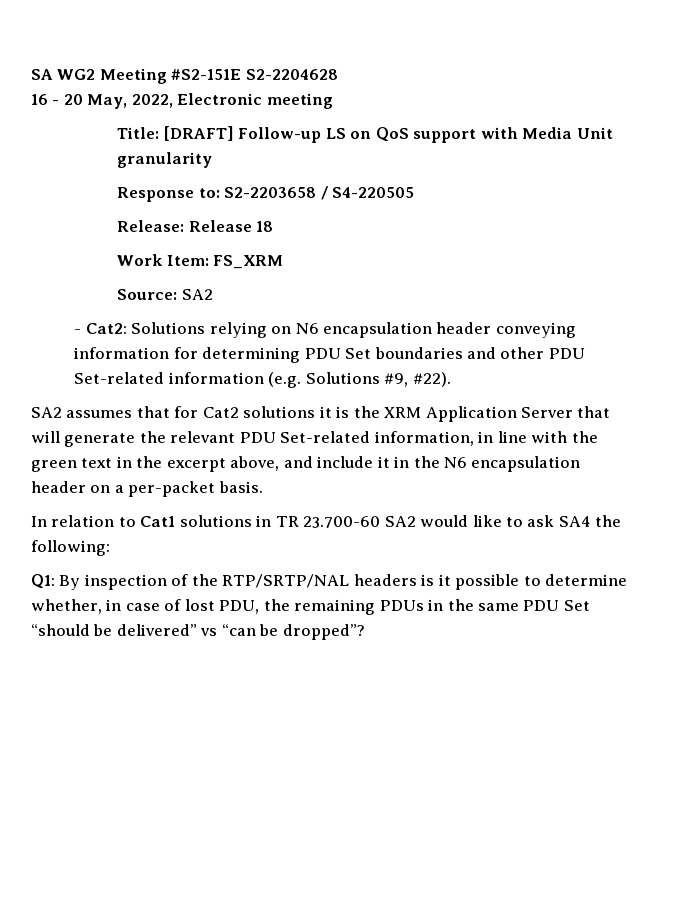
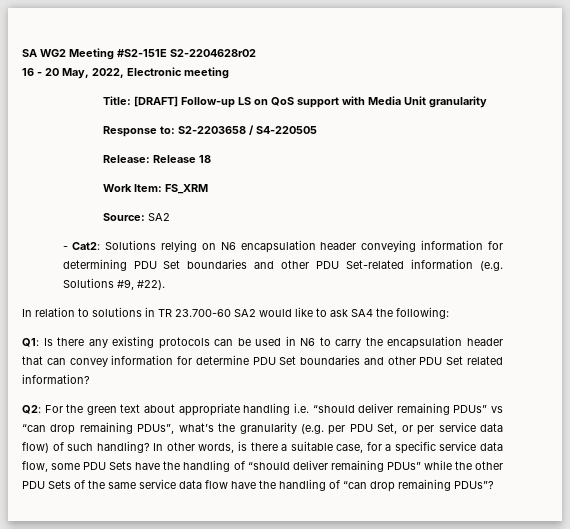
[245,69,338,80] S2-2204628 -> [170,49,256,57] S2-2204628r02
[31,406,611,422] [31,431,598,447] [31,456,581,472] [31,481,263,497] // SA2 assumes that for Cat2 solutions it is the XRM Application Server that will generate the relevant PDU Set-related information, in line with the green text in the excerpt above, and include it in the N6 encapsulation header on a per-packet basis. -> (165, 285) none
[140,516,176,527] Cat1 -> (89, 312) none
[59,574,628,590] [31,599,590,615] [31,624,365,640] By inspection of the RTP/SRTP/NAL headers is it possible to determine whether, in case of lost PDU, the remaining PDUs in the same PDU Set “should be delivered” vs “can be dropped”? -> [43,336,504,349] [22,355,504,367] [22,374,90,384] [22,403,504,416] [22,422,504,435] [22,441,503,454] [22,460,503,472] [22,479,494,492] Is there any existing protocols can be used in N6 to carry the encapsulation header that can convey information for determine PDU Set boundaries and other PDU Set related information? // Q2: For the green text about appropriate handling i.e. “should deliver remaining PDUs” vs “can drop remaining PDUs”, what’s the granularity (e.g. per PDU Set, or per service data flow) of such handling? In other words, is there a suitable case, for a specific service data flow, some PDU Sets have the handling of “should deliver remaining PDUs” while the other PDU Sets of the same service data flow have the handling of “can drop remaining PDUs”?

